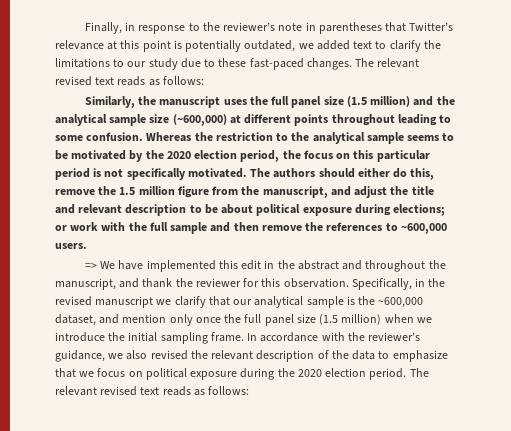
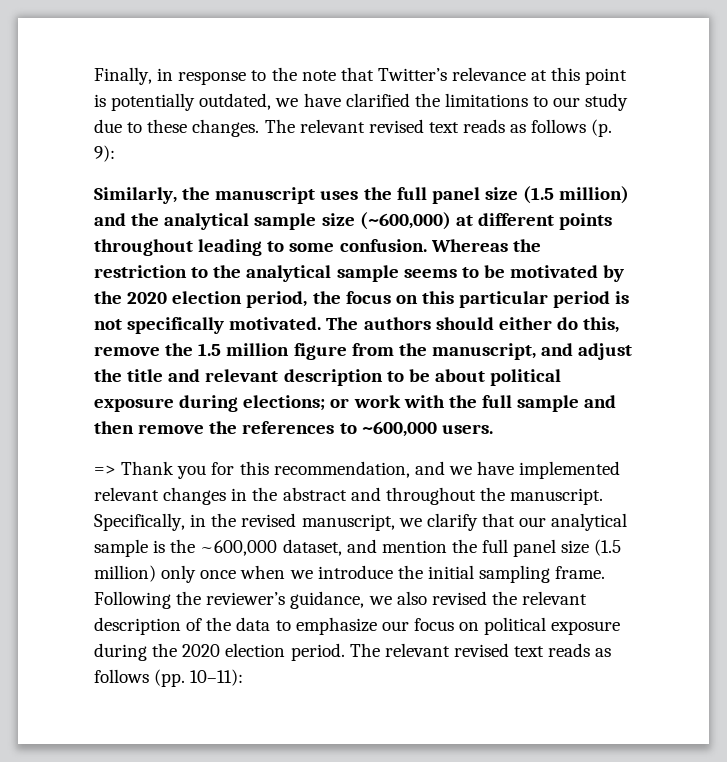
[223,22,382,34] reviewer’s note in parentheses -> [301,70,336,81] note
[316,40,421,52] added text to clarify -> [303,93,410,107] have clarified
[249,58,304,70] fast-paced -> (188, 126) none
[162,76,204,85] follows: -> [531,119,613,137] [94,145,115,162] follows (p. 9):
[100,260,262,272] We have implemented this edit -> [121,461,621,479] [94,487,227,505] Thank you for this recommendation, and we have implemented relevant changes
[55,278,349,290] manuscript, and thank the reviewer for this observation. -> [510,488,604,505] manuscript.
[95,296,154,308] manuscript -> [301,514,395,531] manuscript,
[169,314,382,326] only once the full panel size (1.5 million) -> [451,539,622,557] [94,565,237,583] the full panel size (1.5 million) only once
[247,332,345,342] In accordance with -> [94,591,171,609] Following
[55,368,95,378] that we -> [381,621,409,631] our
[208,386,250,395] follows: -> [94,669,244,687] follows (pp. 10–11):

